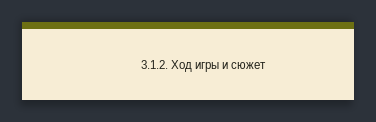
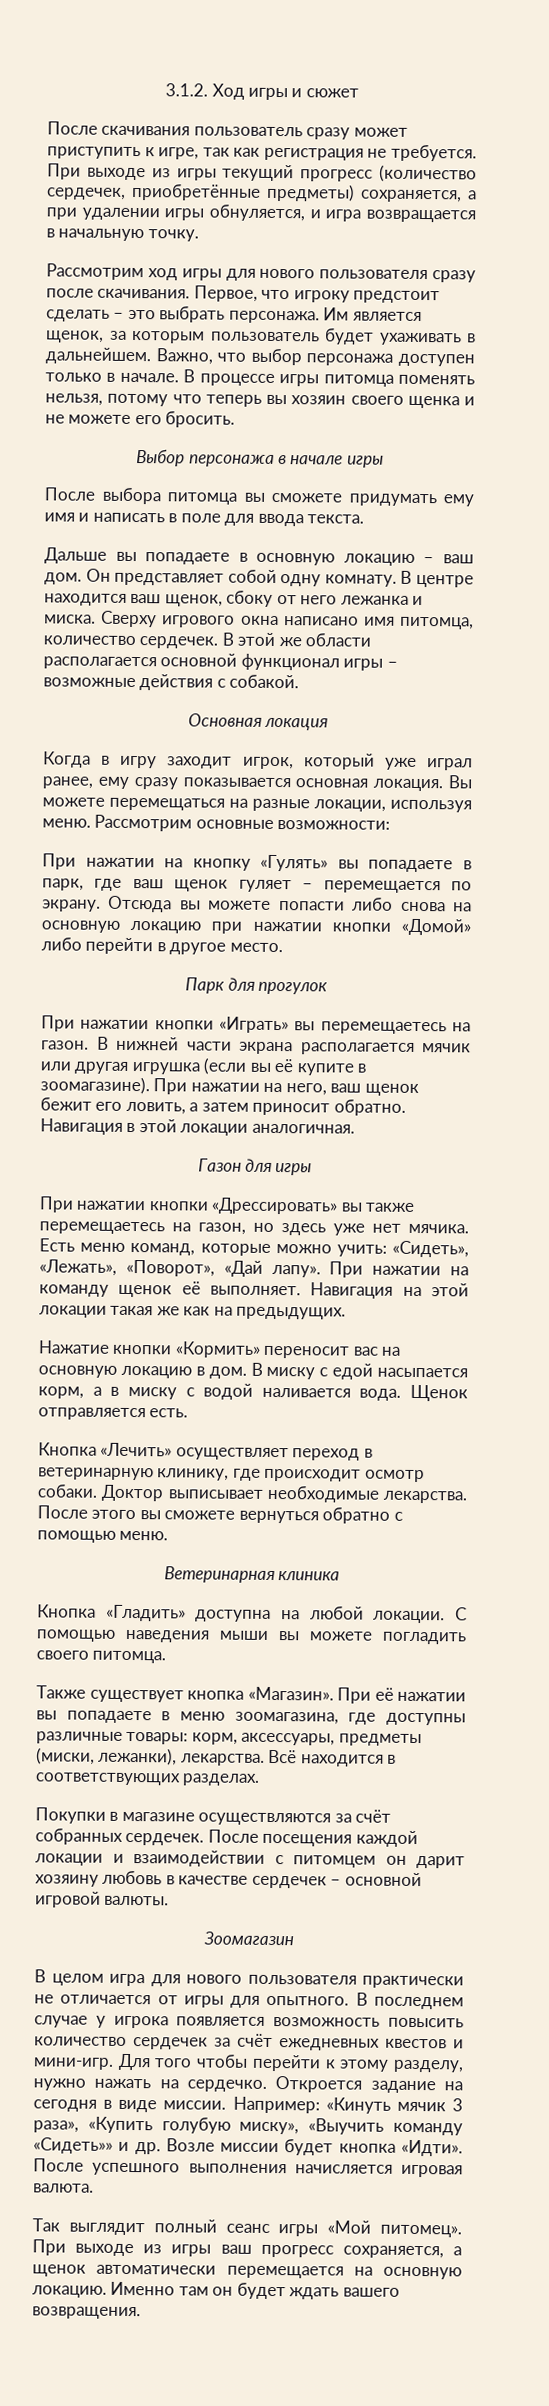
(267, 65) none -> [47,121,408,140] [47,144,477,162] [47,163,477,183] [47,183,477,203] [46,204,477,223] [46,228,199,242] [46,263,476,283] [46,285,441,304] [46,306,422,324] [46,328,476,346] [45,347,476,367] [45,369,475,387] [45,393,475,409] [45,411,236,428] [136,449,384,468] [44,487,474,507] [44,512,365,527] [44,547,474,566] [44,568,474,588] [44,590,424,607] [44,610,474,630] [43,632,372,649] [43,653,398,671] [43,674,300,691] [187,713,329,731] [43,751,474,771] [42,775,472,792] [42,797,472,813] [42,814,391,832] [42,853,472,873] [42,878,472,894] [42,895,472,913] [41,918,471,936] [41,937,283,955] [185,977,328,995] [41,1015,471,1035] [41,1036,471,1055] [40,1057,367,1076] [40,1076,419,1097] [40,1097,406,1116] [40,1118,355,1136] [197,1158,313,1176] [39,1196,416,1215] [39,1221,469,1236] [39,1238,469,1258] [39,1259,469,1278] [39,1281,469,1299] [39,1305,347,1320] [38,1340,401,1359] [38,1362,468,1380] [38,1383,468,1402] [38,1407,189,1421] [38,1442,373,1461] [38,1467,425,1483] [37,1484,467,1504] [37,1505,403,1524] [37,1530,169,1543] [163,1566,341,1584] [37,1604,468,1624] [36,1629,467,1645] [36,1650,167,1664] [36,1685,466,1704] [36,1710,466,1726] [36,1731,422,1747] [36,1747,397,1767] [35,1772,261,1786] [35,1807,392,1826] [35,1828,418,1848] [35,1850,465,1869] [35,1870,422,1889] [35,1891,170,1908] [203,1931,294,1946] [34,1969,464,1989] [34,1992,464,2010] [34,2015,465,2029] [34,2033,464,2051] [33,2053,465,2073] [33,2076,463,2094] [33,2096,464,2114] [33,2116,464,2136] [33,2137,463,2157] [33,2158,463,2178] [33,2183,94,2193] [32,2218,462,2238] [32,2239,462,2259] [32,2264,462,2280] [32,2281,400,2300] [32,2306,141,2320] // После скачивания пользователь сразу может приступить к игре, так как регистрация не требуется. При выходе из игры текущий прогресс (количество сердечек, приобретённые предметы) сохраняется, а при удалении игры обнуляется, и игра возвращается в начальную точку. // Рассмотрим ход игры для нового пользователя сразу после скачивания. Первое, что игроку предстоит сделать – это выбрать персонажа. Им является щенок, за которым пользователь будет ухаживать в дальнейшем. Важно, что выбор персонажа доступен только в начале. В процессе игры питомца поменять нельзя, потому что теперь вы хозяин своего щенка и не можете его бросить. // Выбор персонажа в начале игры // После выбора питомца вы сможете придумать ему имя и написать в поле для ввода текста. // Дальше вы попадаете в основную локацию – ваш дом. Он представляет собой одну комнату. В центре находится ваш щенок, сбоку от него лежанка и миска. Сверху игрового окна написано имя питомца, количество сердечек. В этой же области располагается основной функционал игры – возможные действия с собакой. // Основная локация // Когда в игру заходит игрок, который уже играл ранее, ему сразу показывается основная локация. Вы можете перемещаться на разные локации, используя меню. Рассмотрим основные возможности: // При нажатии на кнопку «Гулять» вы попадаете в парк, где ваш щенок гуляет – перемещается по экрану. Отсюда вы можете попасти либо снова на основную локацию при нажатии кнопки «Домой» либо перейти в другое место. // Парк для прогулок // При нажатии кнопки «Играть» вы перемещаетесь на газон. В нижней части экрана располагается мячик или другая игрушка (если вы её купите в зоомагазине). При нажатии на него, ваш щенок бежит его ловить, а затем приносит обратно. Навигация в этой локации аналогичная. // Газон для игры // При нажатии кнопки «Дрессировать» вы также перемещаетесь на газон, но здесь уже нет мячика. Есть меню команд, которые можно учить: «Сидеть», «Лежать», «Поворот», «Дай лапу». При нажатии на команду щенок её выполняет. Навигация на этой локации такая же как на предыдущих. // Нажатие кнопки «Кормить» переносит вас на основную локацию в дом. В миску с едой насыпается корм, а в миску с водой наливается вода. Щенок отправляется есть. // Кнопка «Лечить» осуществляет переход в ветеринарную клинику, где происходит осмотр собаки. Доктор выписывает необходимые лекарства. После этого вы сможете вернуться обратно с помощью меню. // Ветеринарная клиника // Кнопка «Гладить» доступна на любой локации. С помощью наведения мыши вы можете погладить своего питомца. // Также существует кнопка «Магазин». При её нажатии вы попадаете в меню зоомагазина, где доступны различные товары: корм, аксессуары, предметы (миски, лежанки), лекарства. Всё находится в соответствующих разделах. // Покупки в магазине осуществляются за счёт собранных сердечек. После посещения каждой локации и взаимодействии с питомцем он дарит хозяину любовь в качестве сердечек – основной игровой валюты. // Зоомагазин // В целом игра для нового пользователя практически не отличается от игры для опытного. В последнем случае у игрока появляется возможность повысить количество сердечек за счёт ежедневных квестов и мини-игр. Для того чтобы перейти к этому разделу, нужно нажать на сердечко. Откроется задание на сегодня в виде миссии. Например: «Кинуть мячик 3 раза», «Купить голубую миску», «Выучить команду «Сидеть»» и др. Возле миссии будет кнопка «Идти». После успешного выполнения начисляется игровая валюта. // Так выглядит полный сеанс игры «Мой питомец». При выходе из игры ваш прогресс сохраняется, а щенок автоматически перемещается на основную локацию. Именно там он будет ждать вашего возвращения.

